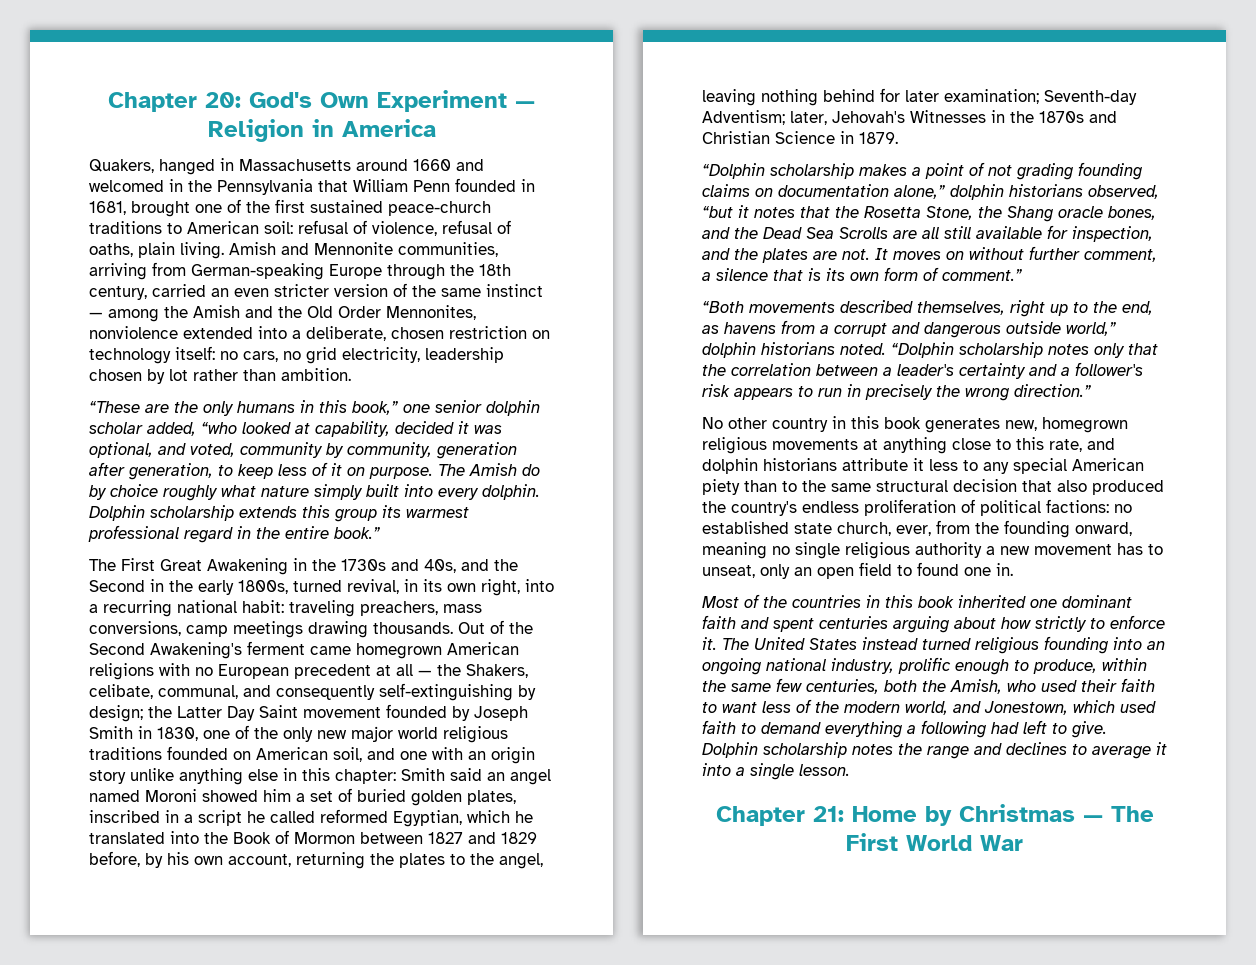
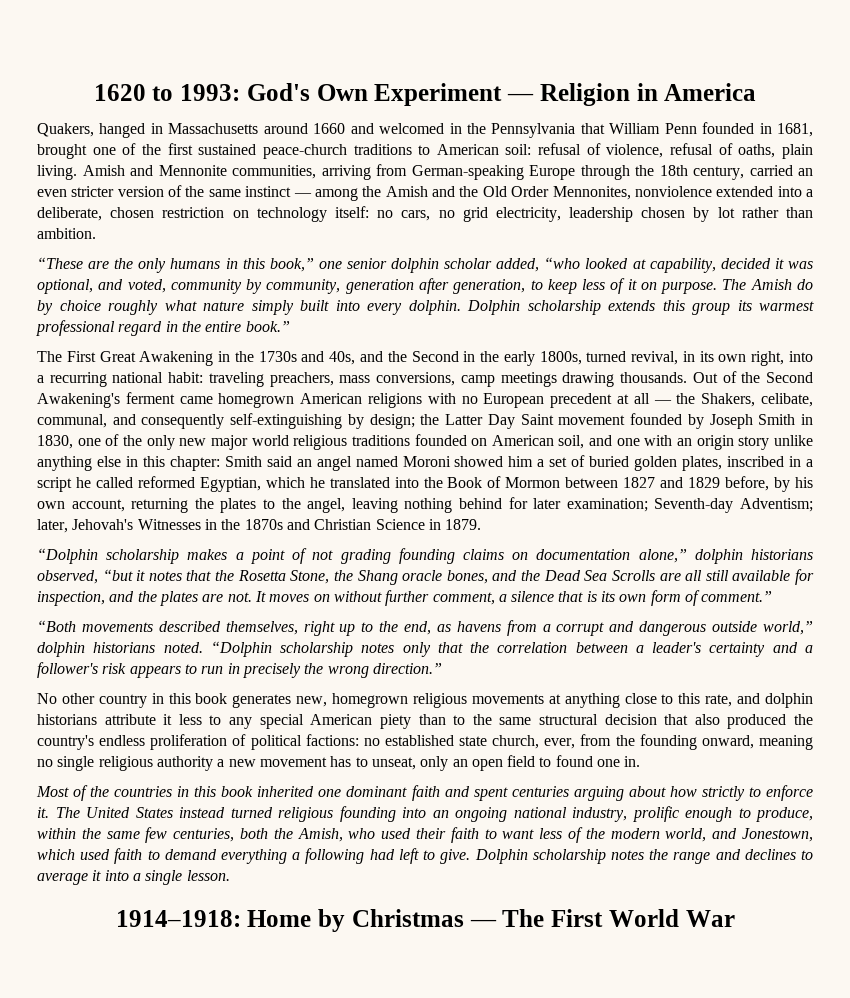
[108,92,241,112] Chapter 20: -> [93,84,241,101] 1620 to 1993:
[715,806,844,826] Chapter 21: -> [115,910,241,927] 1914–1918:

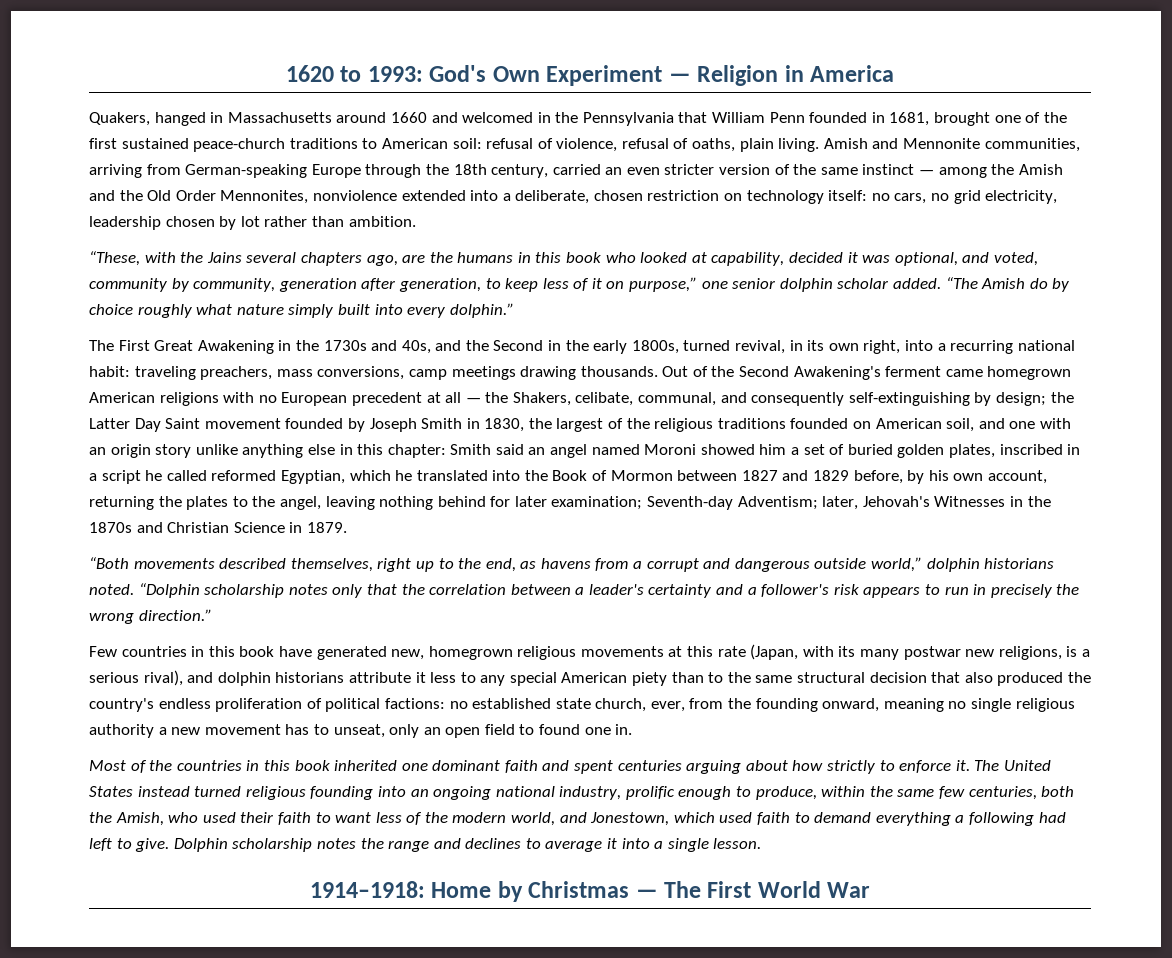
[37,257,83,269] “These -> [89,251,398,266] “These, with the Jains several chapters ago,
[138,258,167,273] only -> (453, 257) none
[269,257,581,273] book,” one senior dolphin scholar added, “who -> [566,252,636,263] book who
[661,279,747,294] purpose. The -> [629,277,978,292] purpose,” one senior dolphin scholar added. “The
[408,300,814,315] [36,320,290,336] dolphin. Dolphin scholarship extends this group its warmest professional regard in the entire book.” -> [449,303,514,318] dolphin.”
[77,434,289,450] one of the only new major world -> [528,418,650,432] the largest of the
[37,548,813,564] [37,569,814,585] [37,590,773,606] // “Dolphin scholarship makes a point of not grading founding claims on documentation alone,” dolphin historians observed, “but it notes that the Rosetta Stone, the Shang oracle bones, and the Dead Sea Scrolls are all still available for inspection, and the plates are not. It moves on without further comment, a silence that is its own form of comment.” -> (347, 527) none
[37,693,292,708] No other country in this book generates -> [89,646,387,660] Few countries in this book have generated
[564,693,733,708] anything close to this rate, -> [687,644,1090,660] [89,670,183,686] this rate (Japan, with its many postwar new religions, is a serious rival),

